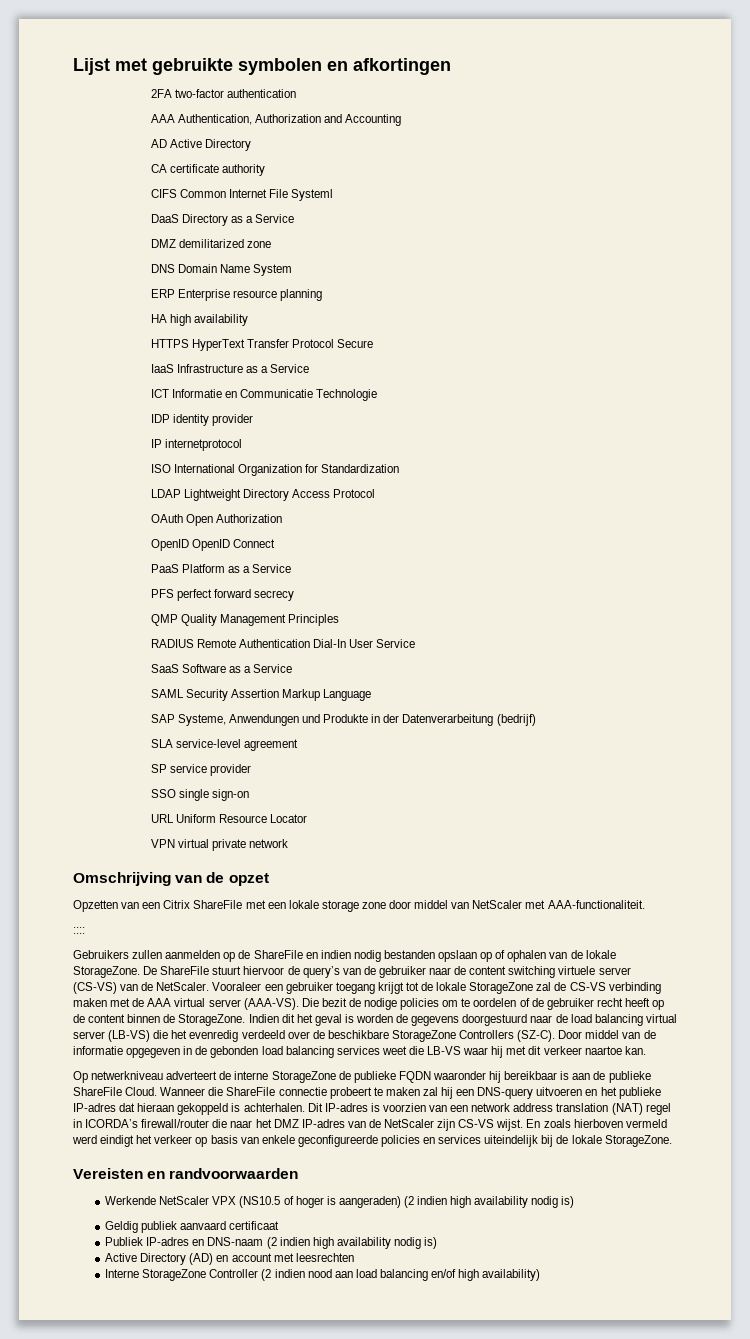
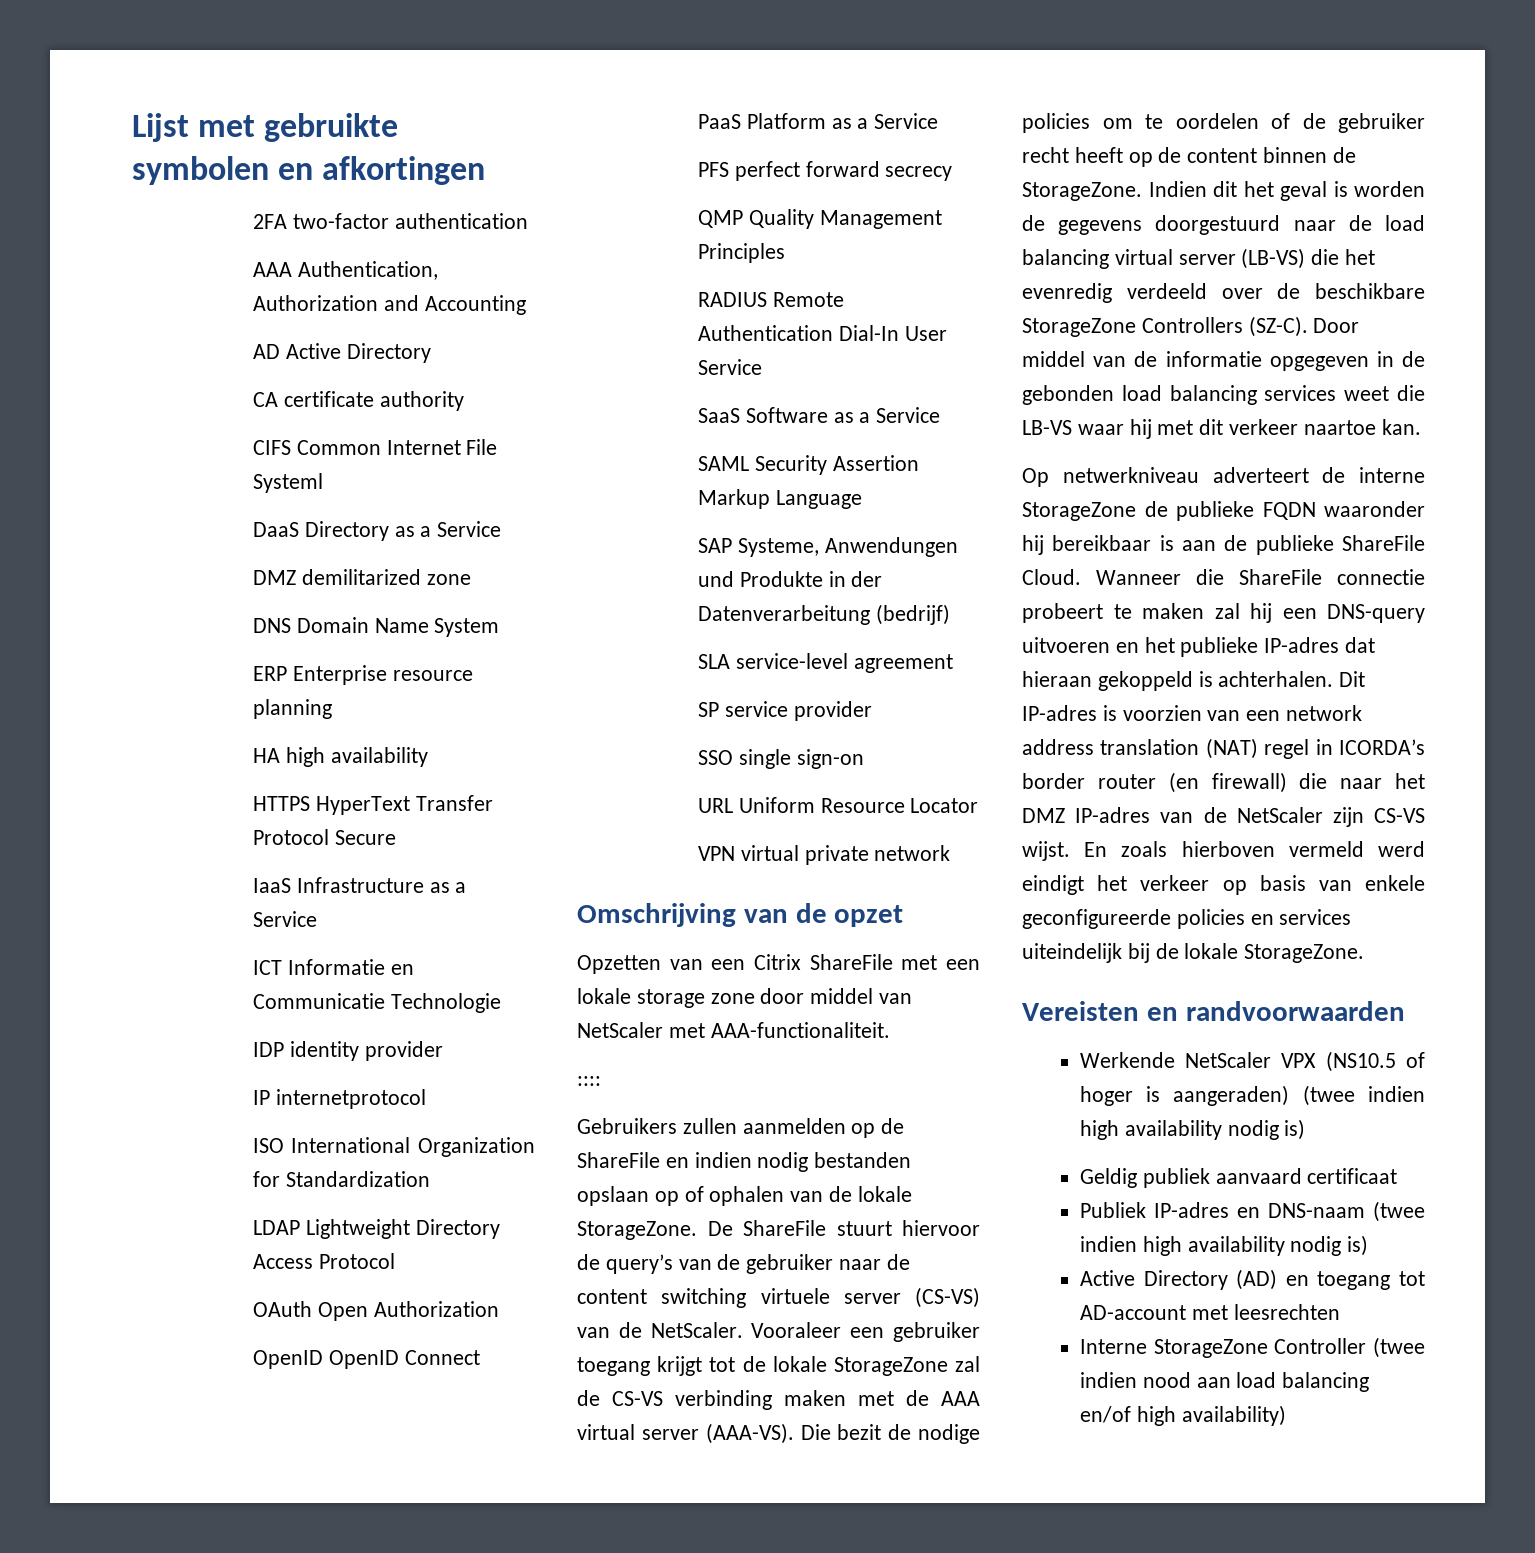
[141,1119,210,1128] firewall/router -> [1022,772,1287,793] border router (en firewall)
[403,1196,414,1208] (2 -> [1302,1085,1355,1106] (twee
[266,1237,277,1249] (2 -> [1373,1201,1425,1222] (twee
[231,1253,272,1262] account -> [1317,1271,1425,1290] [1079,1305,1186,1320] toegang tot AD-account
[261,1269,272,1281] (2 -> [1373,1337,1425,1358] (twee

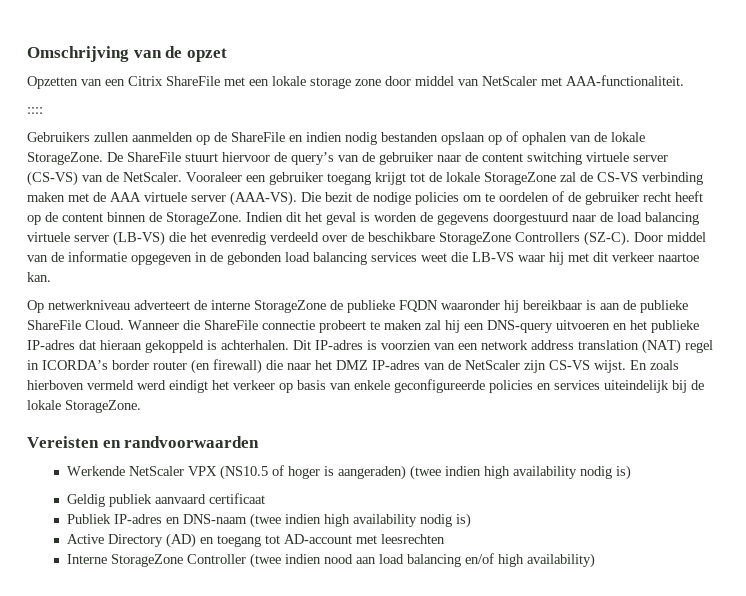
[132,113,399,142] [132,156,486,185] [252,213,528,229] [252,261,438,280] [252,295,526,315] [252,343,431,363] [252,391,464,411] [252,439,498,455] [252,473,323,493] [252,521,502,541] [252,569,471,585] [252,617,500,637] [252,665,473,685] [252,699,332,719] [252,747,428,767] [252,795,493,815] [252,829,396,845] [252,877,467,893] [252,911,317,927] [252,959,414,975] [252,993,501,1013] [252,1041,443,1061] [252,1089,426,1109] [252,1137,535,1157] [252,1171,430,1187] [252,1219,500,1239] [252,1253,395,1269] [252,1301,499,1321] [252,1350,480,1369] [697,113,939,129] [697,161,953,181] [697,209,942,229] [697,243,785,263] [697,292,844,307] [697,325,947,341] [697,359,762,375] [697,407,941,423] [697,455,919,475] [697,489,862,509] [697,537,958,557] [697,571,883,587] [697,604,950,625] [697,653,953,673] [697,701,872,721] [697,749,864,769] [697,797,979,813] [697,845,951,865] Lijst met gebruikte symbolen en afkortingen // 2FA two-factor authentication // AAA Authentication, Authorization and Accounting // AD Active Directory // CA certificate authority // CIFS Common Internet File Systeml // DaaS Directory as a Service // DMZ demilitarized zone // DNS Domain Name System // ERP Enterprise resource planning // HA high availability // HTTPS HyperText Transfer Protocol Secure // IaaS Infrastructure as a Service // ICT Informatie en Communicatie Technologie // IDP identity provider // IP internetprotocol // ISO International Organization for Standardization // LDAP Lightweight Directory Access Protocol // OAuth Open Authorization // OpenID OpenID Connect // PaaS Platform as a Service // PFS perfect forward secrecy // QMP Quality Management Principles // RADIUS Remote Authentication Dial-In User Service // SaaS Software as a Service // SAML Security Assertion Markup Language // SAP Systeme, Anwendungen und Produkte in der Datenverarbeitung (bedrijf) // SLA service-level agreement // SP service provider // SSO single sign-on // URL Uniform Resource Locator // VPN virtual private network // -> (27, 54) none
[577,1424,635,1440] virtual -> [144,192,187,202] virtuele
[1114,249,1173,265] virtual -> [27,232,70,242] virtuele

